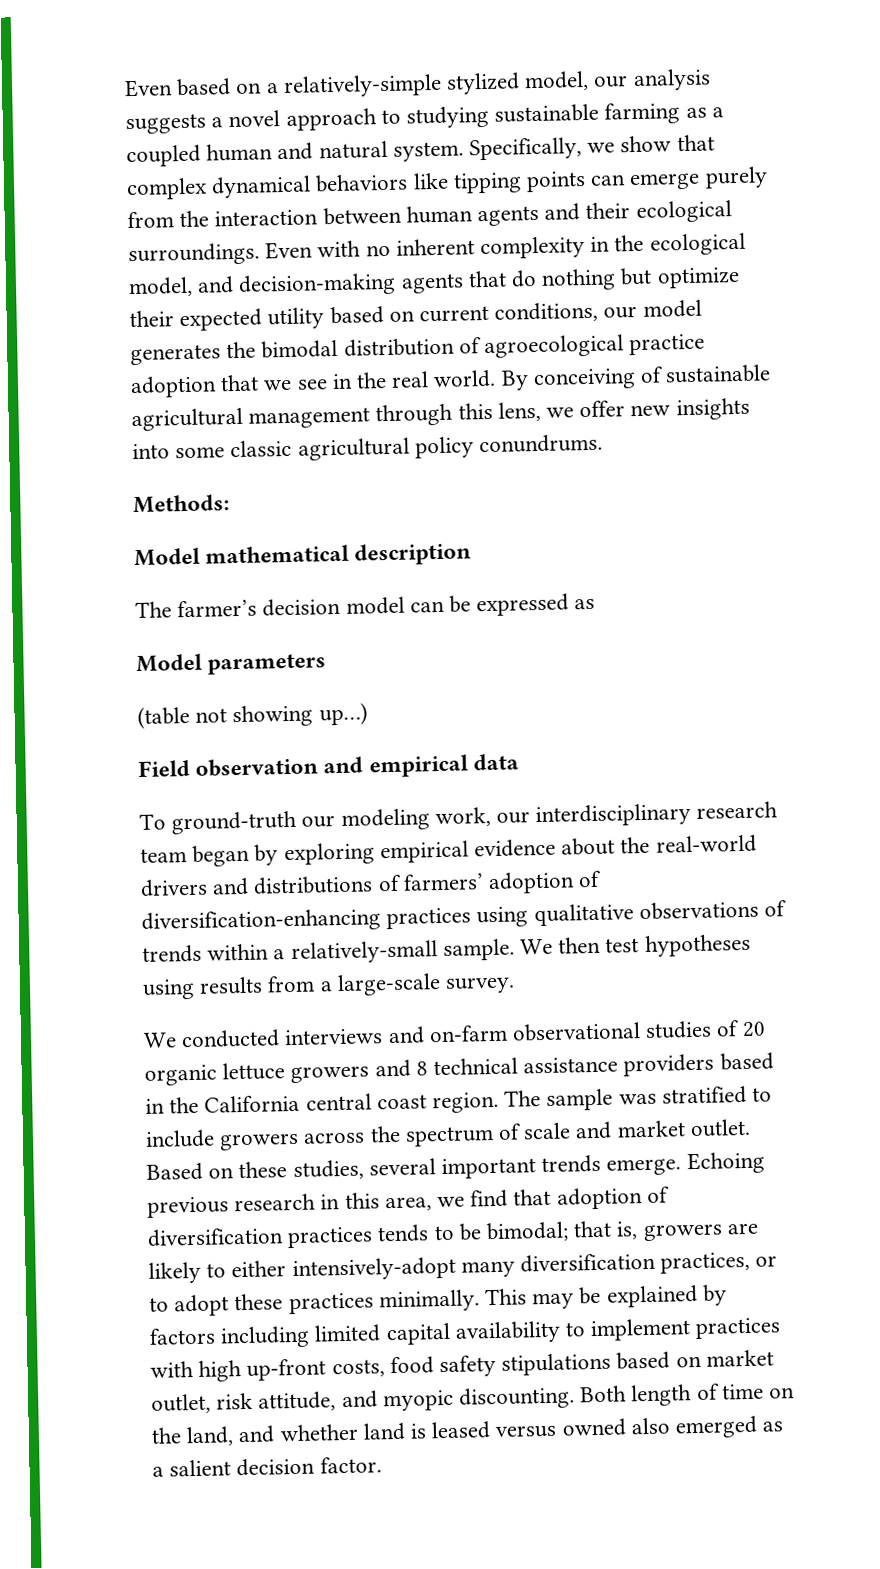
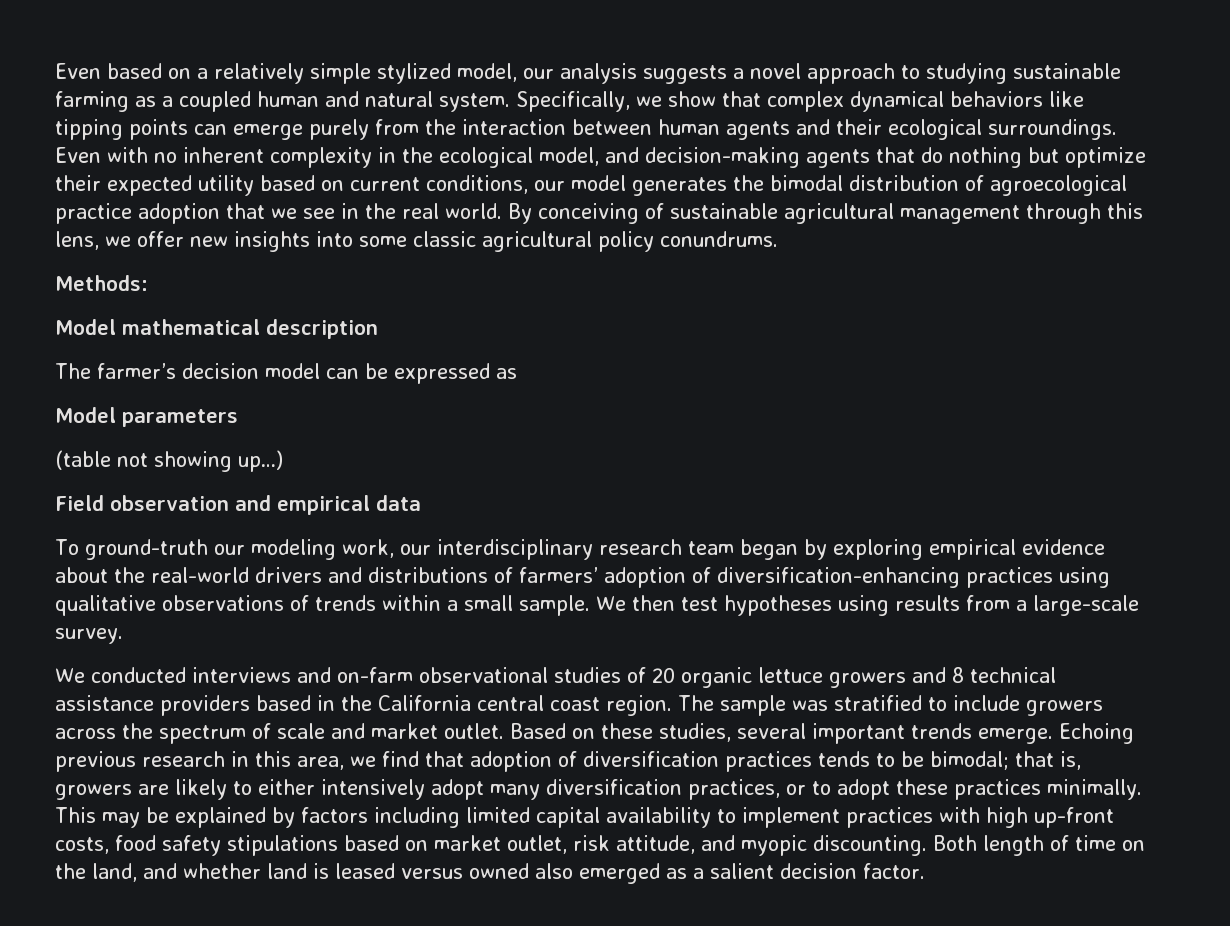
[282,73,442,98] relatively-simple -> [214,63,371,84] relatively simple
[290,940,438,965] relatively-small -> [464,595,513,611] small
[291,1256,456,1282] intensively-adopt -> [321,779,484,800] intensively adopt

